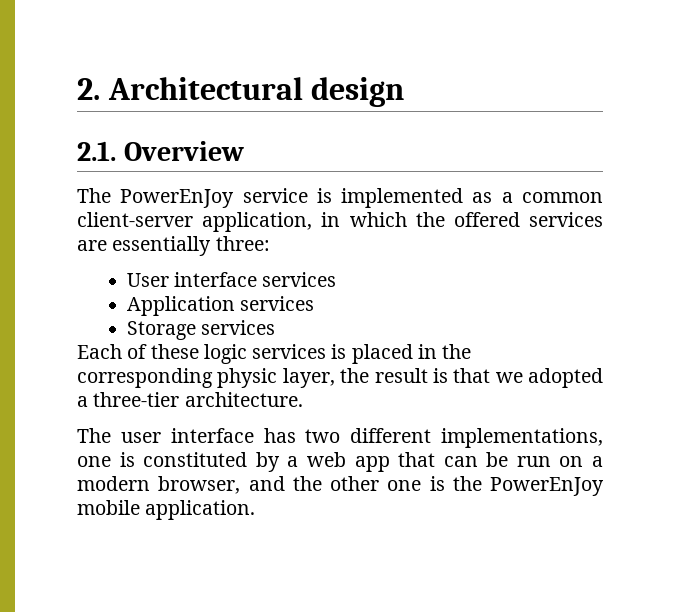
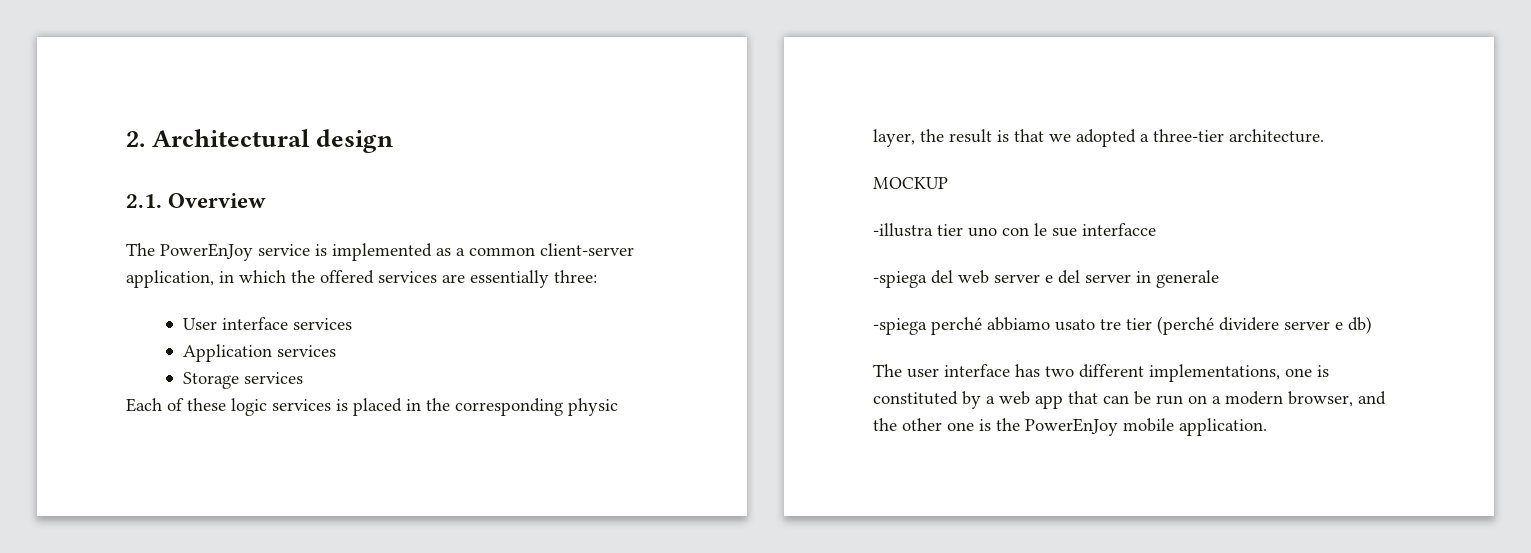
(303, 399) none -> [873,177,948,189] [873,223,1156,237] [873,270,1219,288] [873,316,1372,335] // MOCKUP // -illustra tier uno con le sue interfacce // -spiega del web server e del server in generale // -spiega perché abbiamo usato tre tier (perché dividere server e db)

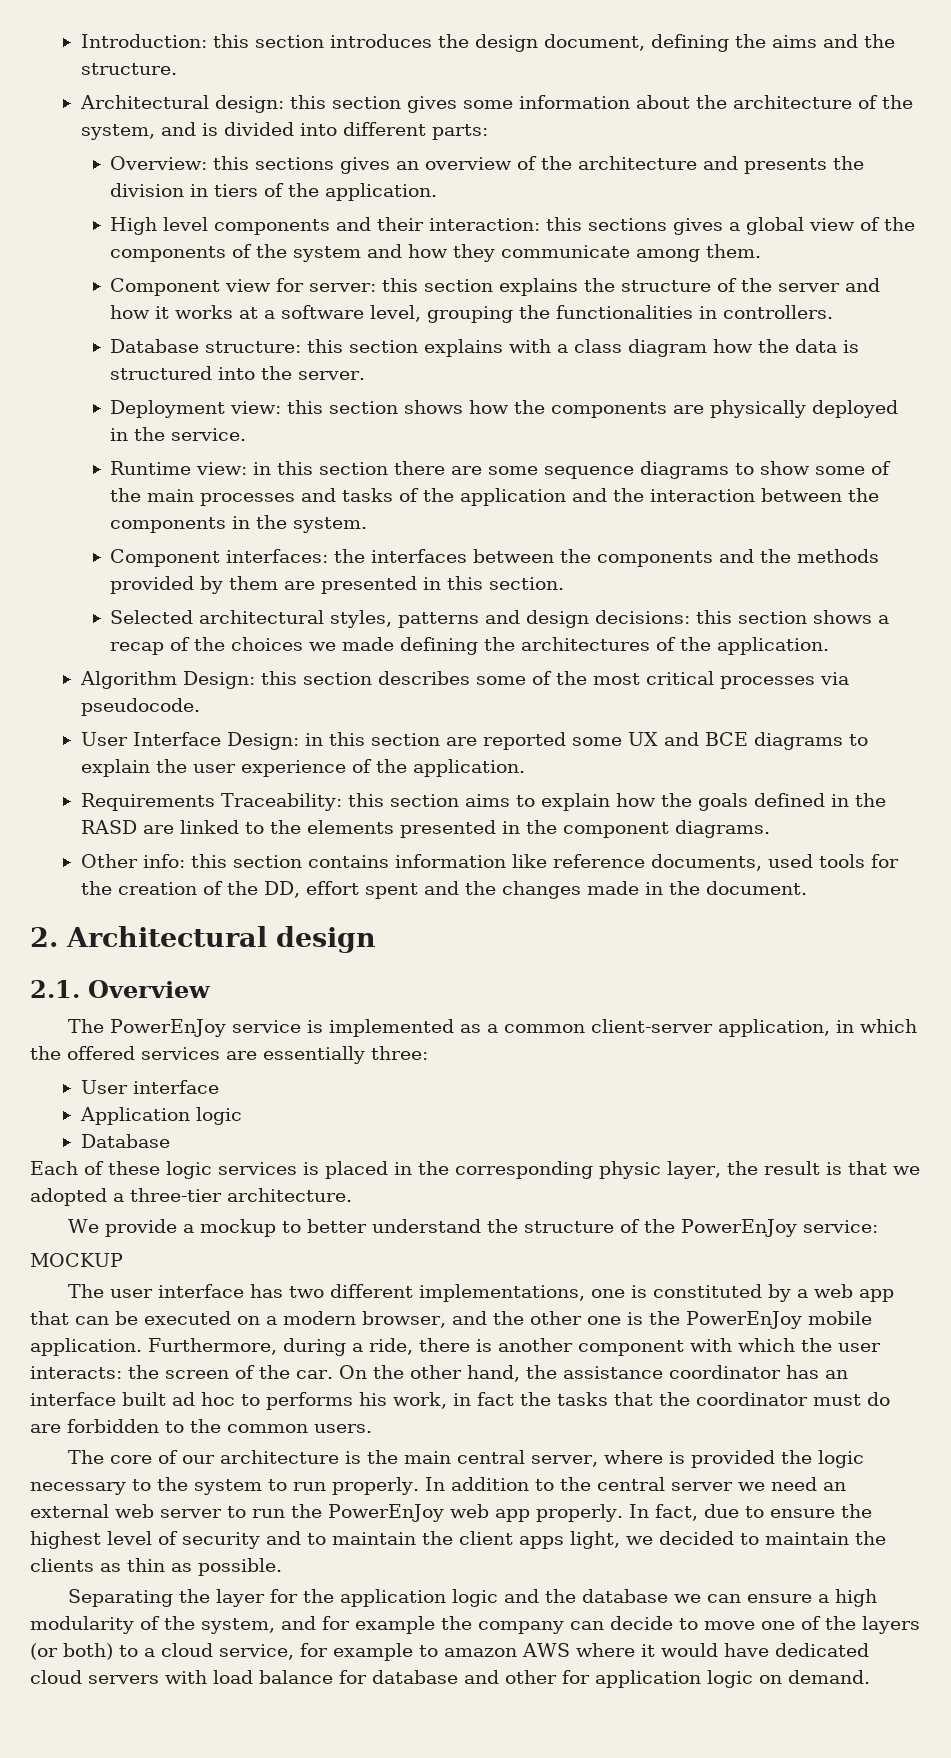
(126, 139) none -> [80,34,895,52] [80,63,177,75] [79,95,913,113] [80,122,488,140] [110,156,865,174] [110,183,438,201] [110,217,916,235] [110,244,762,262] [110,278,881,296] [110,305,834,323] [110,339,860,357] [110,366,366,380] [110,400,899,418] [110,427,247,441] [110,461,892,479] [110,488,880,506] [110,515,368,533] [110,549,880,567] [110,576,565,594] [110,610,890,628] [110,637,830,655] [79,671,849,689] [80,698,200,716] [80,732,868,750] [80,759,525,777] [80,793,886,811] [80,820,770,838] [80,854,899,871] [80,881,807,899] Introduction: this section introduces the design document, defining the aims and the structure. // Architectural design: this section gives some information about the architecture of the system, and is divided into different parts: // Overview: this sections gives an overview of the architecture and presents the division in tiers of the application. // High level components and their interaction: this sections gives a global view of the components of the system and how they communicate among them. // Component view for server: this section explains the structure of the server and how it works at a software level, grouping the functionalities in controllers. // Database structure: this section explains with a class diagram how the data is structured into the server. // Deployment view: this section shows how the components are physically deployed in the service. // Runtime view: in this section there are some sequence diagrams to show some of the main processes and tasks of the application and the interaction between the components in the system. // Component interfaces: the interfaces between the components and the methods provided by them are presented in this section. // Selected architectural styles, patterns and design decisions: this section shows a recap of the choices we made defining the architectures of the application. // Algorithm Design: this section describes some of the most critical processes via pseudocode. // User Interface Design: in this section are reported some UX and BCE diagrams to explain the user experience of the application. // Requirements Traceability: this section aims to explain how the goals defined in the RASD are linked to the elements presented in the component diagrams. // Other info: this section contains information like reference documents, used tools for the creation of the DD, effort spent and the changes made in the document. //
[292,318,352,330] services -> (219, 1087) none
[276,345,336,357] [182,372,303,389] services // Storage services -> [195,1107,242,1125] [80,1134,170,1148] logic // Database
[873,177,948,189] [873,223,1156,237] [873,270,1219,288] [873,316,1372,335] MOCKUP // -illustra tier uno con le sue interfacce // -spiega del web server e del server in generale // -spiega perché abbiamo usato tre tier (perché dividere server e db) -> [67,1219,878,1237] [30,1253,123,1267] We provide a mockup to better understand the structure of the PowerEnJoy service: // MOCKUP
[1156,395,1183,405] run -> [144,1311,231,1325] executed
(1267, 427) none -> [148,1338,881,1356] [30,1365,848,1382] [30,1392,890,1410] [30,1419,372,1433] [67,1450,864,1468] [30,1477,846,1495] [30,1504,872,1522] [30,1531,886,1549] [30,1558,282,1576] [67,1589,877,1607] [30,1616,920,1634] [30,1643,869,1661] [30,1670,870,1688] Furthermore, during a ride, there is another component with which the user interacts: the screen of the car. On the other hand, the assistance coordinator has an interface built ad hoc to performs his work, in fact the tasks that the coordinator must do are forbidden to the common users. // The core of our architecture is the main central server, where is provided the logic necessary to the system to run properly. In addition to the central server we need an external web server to run the PowerEnJoy web app properly. In fact, due to ensure the highest level of security and to maintain the client apps light, we decided to maintain the clients as thin as possible. // Separating the layer for the application logic and the database we can ensure a high modularity of the system, and for example the company can decide to move one of the layers (or both) to a cloud service, for example to amazon AWS where it would have dedicated cloud servers with load balance for database and other for application logic on demand.

